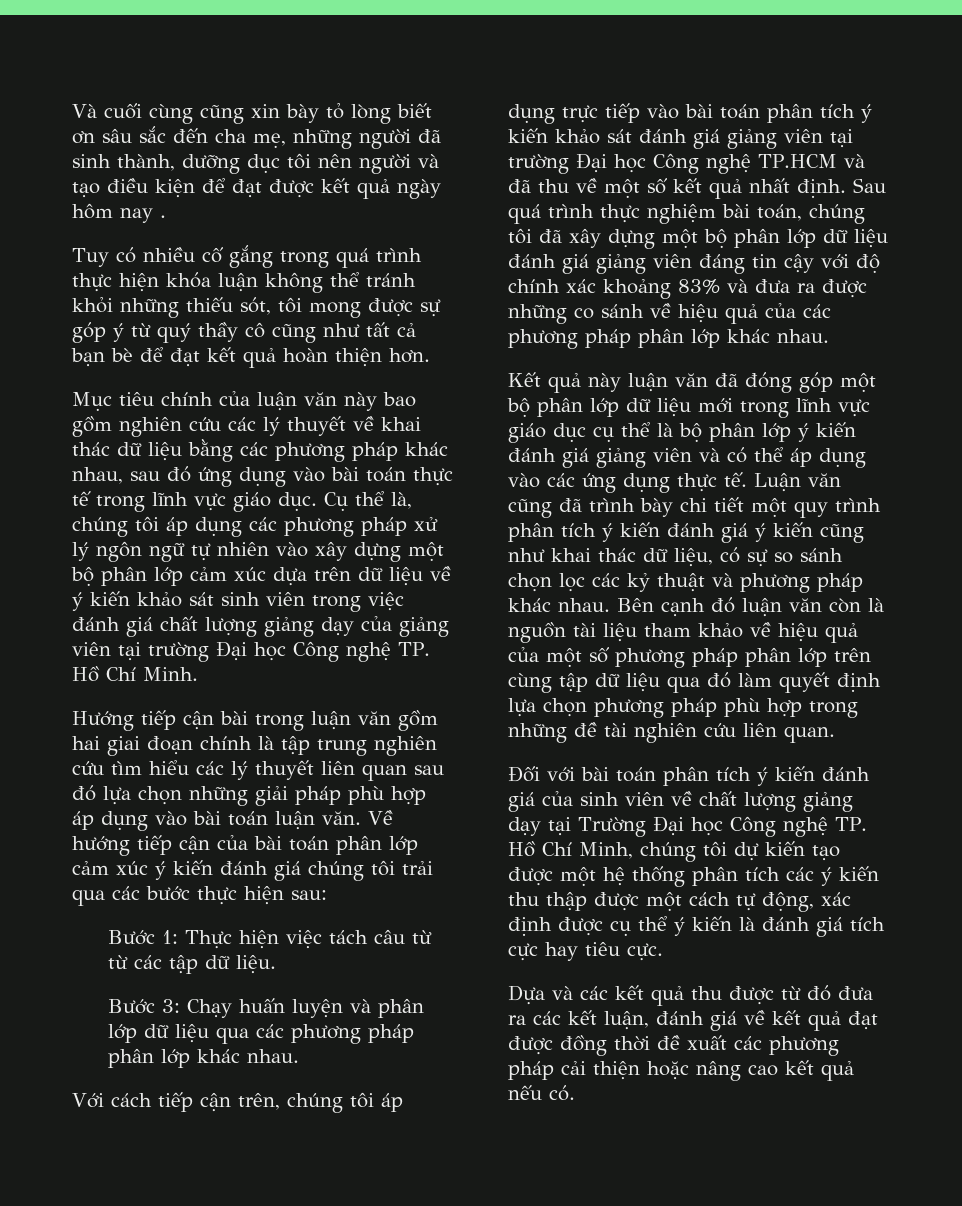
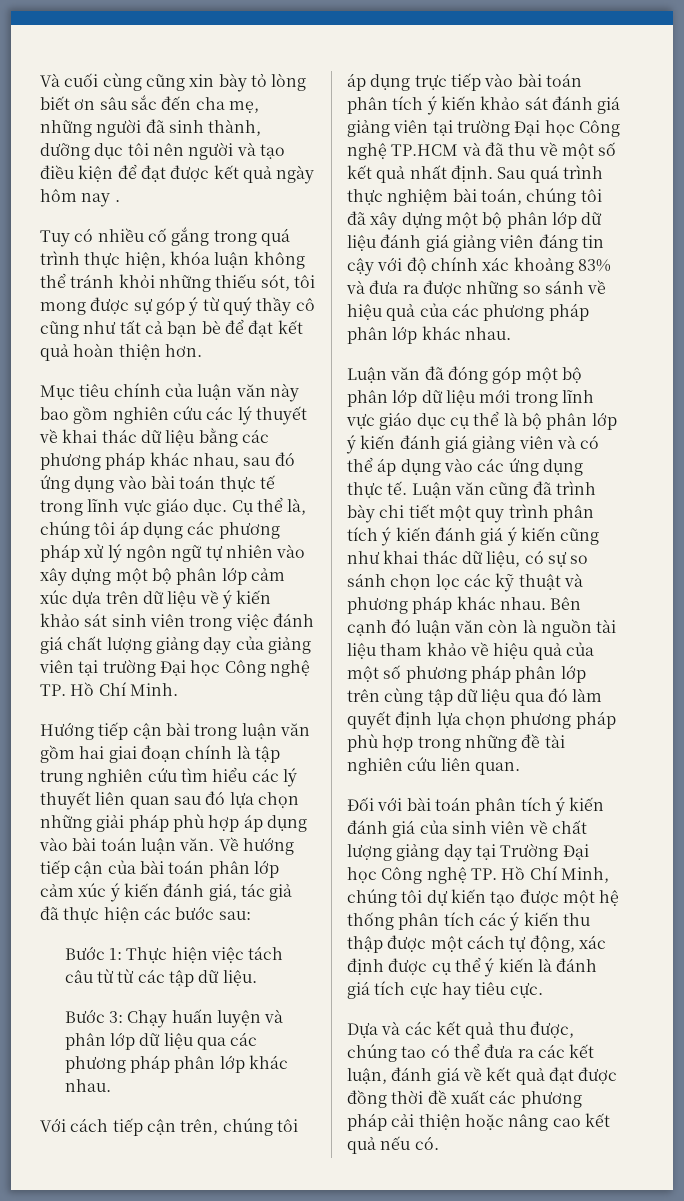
[119,273,159,292] hiện -> [124,252,166,268] hiện,
[274,860,433,881] [72,886,284,906] giá chúng tôi trải qua các bước thực hiện -> [208,883,293,901] [40,906,215,923] giá, tác giả đã thực hiện các bước
[574,308,594,319] co -> [522,285,541,294] so
[508,372,668,393] Kết quả này luận -> [347,367,387,383] Luận
[627,573,650,592] kỷ -> [495,573,515,592] kỹ
[729,985,831,1005] được từ đó -> [529,1021,574,1038] [347,1043,480,1062] được, chúng tao có thể

